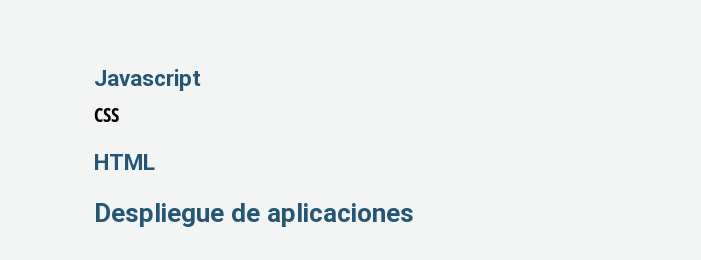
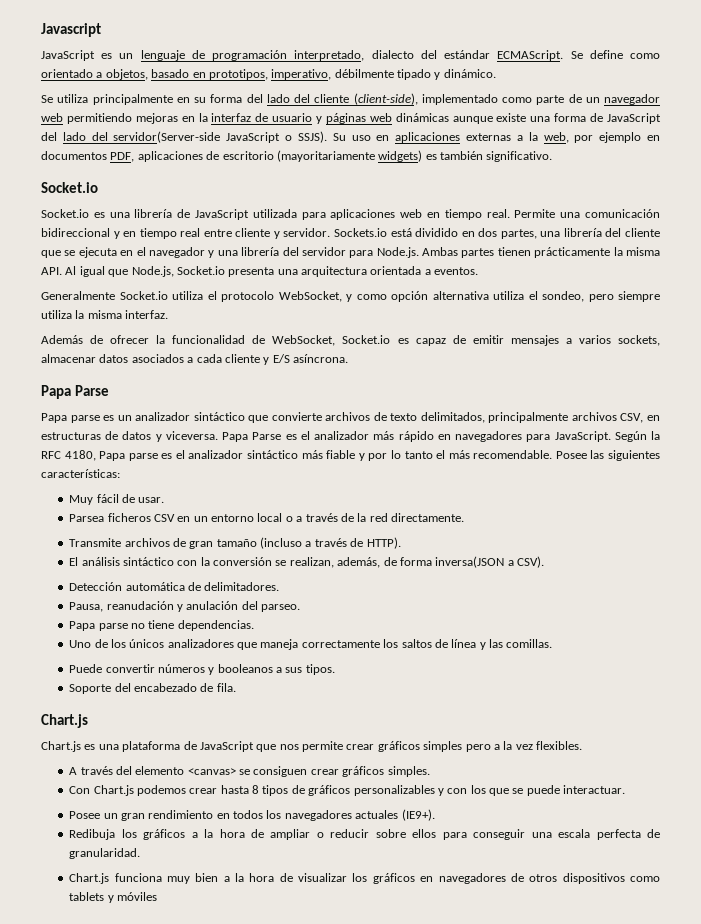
[94,108,119,122] [94,154,155,170] [94,203,415,227] CSS // HTML // Despliegue de aplicaciones -> [41,50,661,61] [41,69,496,80] [41,93,660,105] [41,113,661,124] [41,131,661,143] [41,150,553,162] [41,182,98,193] [41,209,660,220] [41,228,660,239] [41,247,661,258] [41,266,479,277] [41,291,660,302] [41,310,169,319] [41,335,661,346] [41,354,348,365] [41,385,109,399] [41,412,660,423] [41,431,661,442] [41,450,660,461] [41,469,120,478] [69,494,165,505] [69,513,465,522] [69,537,401,549] [69,556,545,568] [69,582,280,591] [69,601,301,612] [69,620,254,631] [69,639,553,650] [69,664,335,675] [69,683,236,694] [41,714,88,728] [41,741,582,752] [69,766,430,777] [69,785,626,796] [69,809,435,821] [69,829,660,840] [69,848,141,859] [69,873,661,884] [69,892,157,903] JavaScript es un lenguaje de programación interpretado, dialecto del estándar ECMAScript. Se define como orientado a objetos, basado en prototipos, imperativo, débilmente tipado y dinámico. // Se utiliza principalmente en su forma del lado del cliente (client-side), implementado como parte de un navegador web permitiendo mejoras en la interfaz de usuario y páginas web dinámicas aunque existe una forma de JavaScript del lado del servidor(Server-side JavaScript o SSJS). Su uso en aplicaciones externas a la web, por ejemplo en documentos PDF, aplicaciones de escritorio (mayoritariamente widgets) es también significativo. // Socket.io // Socket.io es una librería de JavaScript utilizada para aplicaciones web en tiempo real. Permite una comunicación bidireccional y en tiempo real entre cliente y servidor. Sockets.io está dividido en dos partes, una librería del cliente que se ejecuta en el navegador y una librería del servidor para Node.js. Ambas partes tienen prácticamente la misma API. Al igual que Node.js, Socket.io presenta una arquitectura orientada a eventos. // Generalmente Socket.io utiliza el protocolo WebSocket, y como opción alternativa utiliza el sondeo, pero siempre utiliza la misma interfaz. // Además de ofrecer la funcionalidad de WebSocket, Socket.io es capaz de emitir mensajes a varios sockets, almacenar datos asociados a cada cliente y E/S asíncrona. // Papa Parse // Papa parse es un analizador sintáctico que convierte archivos de texto delimitados, principalmente archivos CSV, en estructuras de datos y viceversa. Papa Parse es el analizador más rápido en navegadores para JavaScript. Según la RFC 4180, Papa parse es el analizador sintáctico más fiable y por lo tanto el más recomendable. Posee las siguientes características: // Muy fácil de usar. // Parsea ficheros CSV en un entorno local o a través de la red directamente. // Transmite archivos de gran tamaño (incluso a través de HTTP). // El análisis sintáctico con la conversión se realizan, además, de forma inversa(JSON a CSV). // Detección automática de delimitadores. // Pausa, reanudación y anulación del parseo. // Papa parse no tiene dependencias. // Uno de los únicos analizadores que maneja correctamente los saltos de línea y las comillas. // Puede convertir números y booleanos a sus tipos. // Soporte del encabezado de fila. // Chart.js // Chart.js es una plataforma de JavaScript que nos permite crear gráficos simples pero a la vez flexibles. // A través del elemento <canvas> se consiguen crear gráficos simples. // Con Chart.js podemos crear hasta 8 tipos de gráficos personalizables y con los que se puede interactuar. // Posee un gran rendimiento en todos los navegadores actuales (IE9+). // Redibuja los gráficos a la hora de ampliar o reducir sobre ellos para conseguir una escala perfecta de granularidad. // Chart.js funciona muy bien a la hora de visualizar los gráficos en navegadores de otros dispositivos como tablets y móviles

